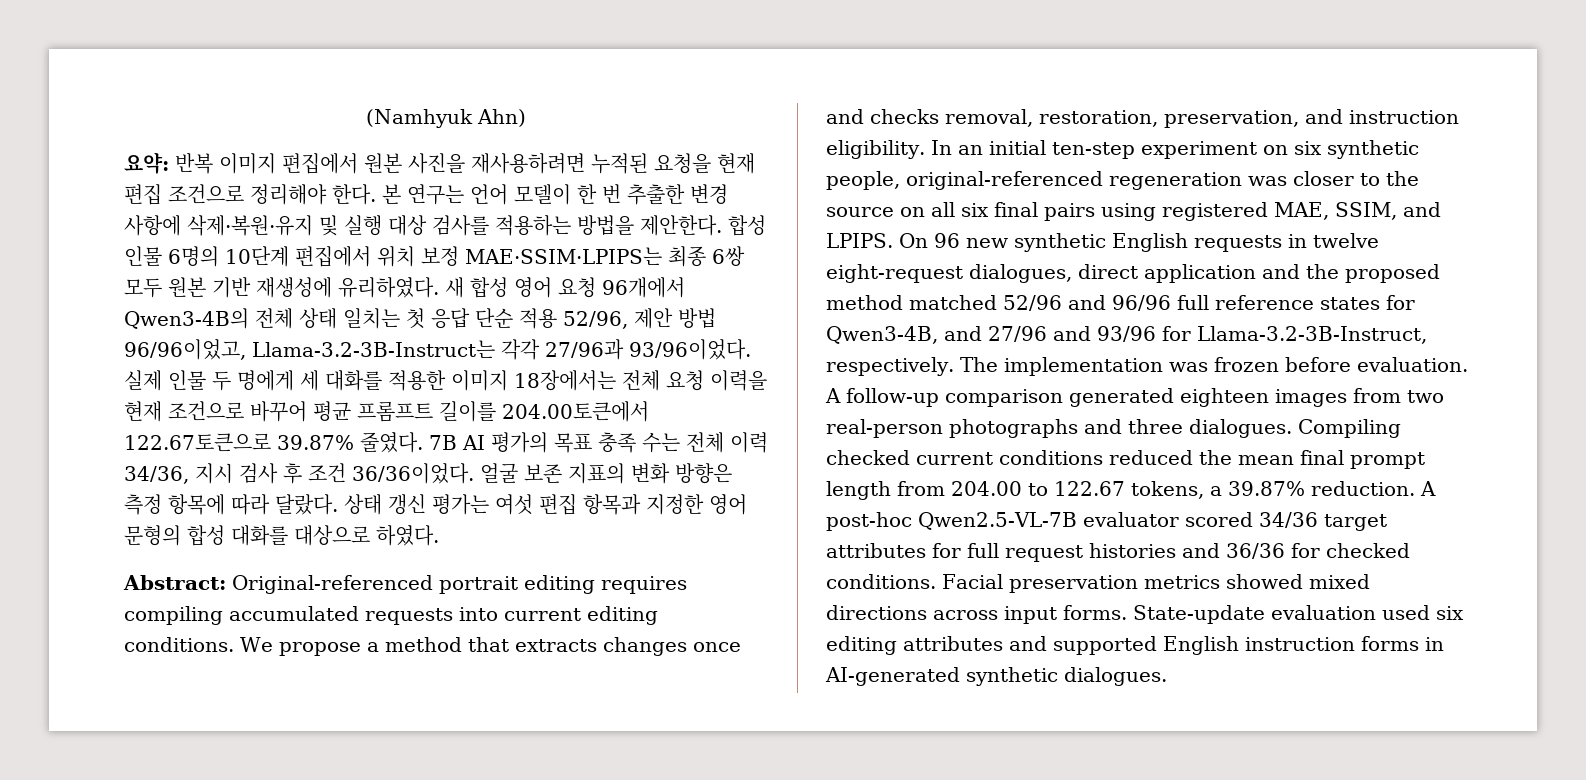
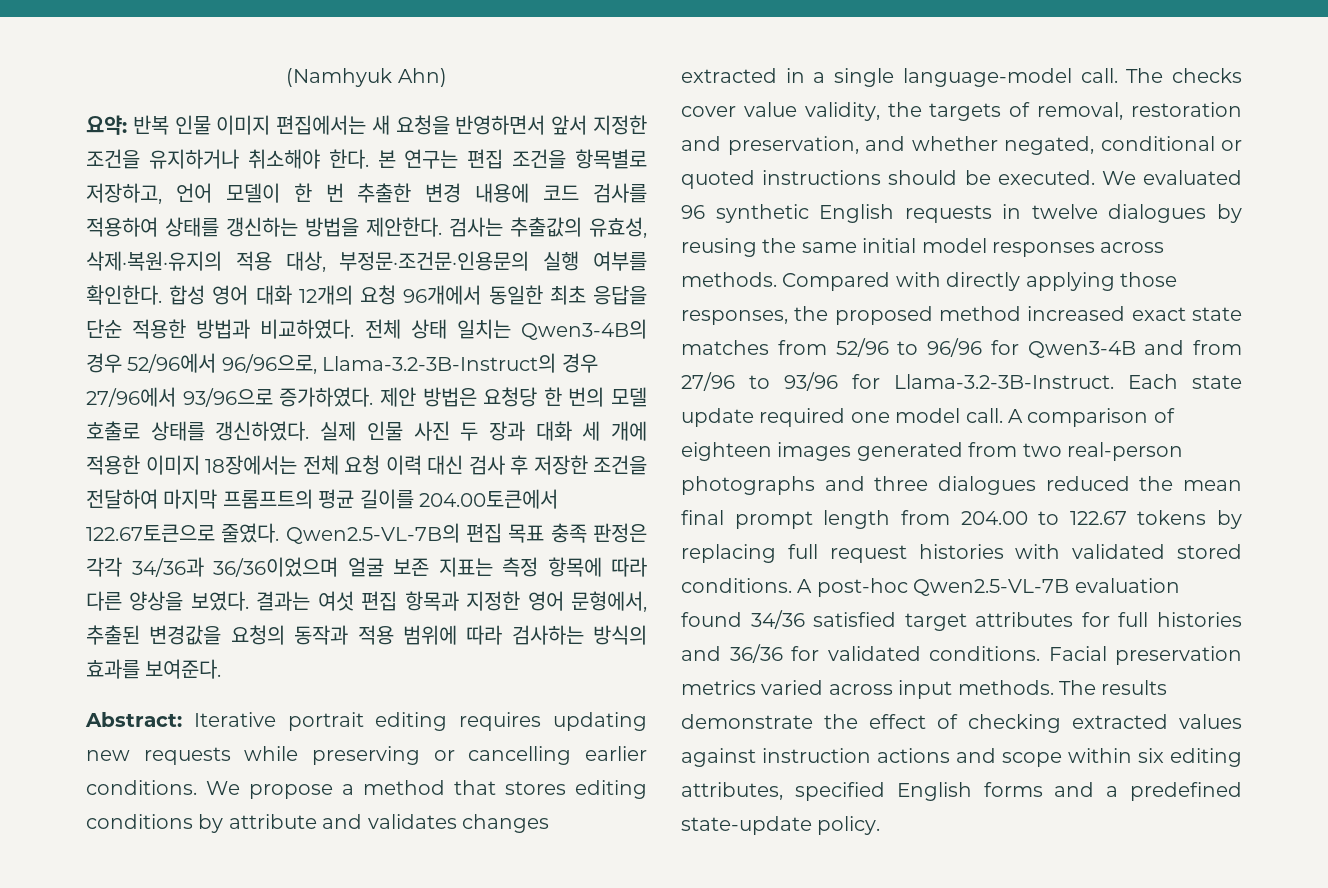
[219,153,755,174] [124,184,464,205] 이미지 편집에서 원본 사진을 재사용하려면 누적된 요청을 현재 편집 조건으로 정리해야 한다. 본 연구는 -> [174,115,647,135] [86,149,647,169] [86,183,162,204] 인물 이미지 편집에서는 새 요청을 반영하면서 앞서 지정한 조건을 유지하거나 취소해야 한다. 본 연구는 편집 조건을 항목별로 저장하고,
[124,215,766,236] [124,246,745,267] [124,277,685,298] [124,308,716,329] [124,339,751,360] [124,370,382,391] 사항에 삭제·복원·유지 및 실행 대상 검사를 적용하는 방법을 제안한다. 합성 인물 6명의 10단계 편집에서 위치 보정 MAE·SSIM·LPIPS는 최종 6쌍 모두 원본 기반 재생성에 유리하였다. 새 합성 영어 요청 96개에서 Qwen3-4B의 전체 상태 일치는 첫 응답 단순 적용 52/96, 제안 방법 96/96이었고, Llama-3.2-3B-Instruct는 각각 27/96과 93/96이었다. 실제 인물 두 명에게 세 대화를 -> [475,183,648,203] [86,217,647,238] [86,251,647,272] [86,285,647,305] [86,319,648,340] [86,353,598,374] [86,387,647,407] [86,421,647,441] 내용에 코드 검사를 적용하여 상태를 갱신하는 방법을 제안한다. 검사는 추출값의 유효성, 삭제·복원·유지의 적용 대상, 부정문·조건문·인용문의 실행 여부를 확인한다. 합성 영어 대화 12개의 요청 96개에서 동일한 최초 응답을 단순 적용한 방법과 비교하였다. 전체 상태 일치는 Qwen3-4B의 경우 52/96에서 96/96으로, Llama-3.2-3B-Instruct의 경우 27/96에서 93/96으로 증가하였다. 제안 방법은 요청당 한 번의 모델 호출로 상태를 갱신하였다. 실제 인물 사진 두 장과 대화 세 개에
[710,370,767,391] [124,401,649,422] [124,432,768,453] [124,463,732,484] [124,494,489,515] 이력을 현재 조건으로 바꾸어 평균 프롬프트 길이를 204.00토큰에서 122.67토큰으로 39.87% 줄였다. 7B AI 평가의 목표 충족 수는 전체 이력 34/36, 지시 검사 후 조건 36/36이었다. 얼굴 보존 지표의 변화 방향은 측정 항목에 따라 달랐다. 상태 갱신 평가는 -> [385,455,647,475] [86,489,558,509] [86,523,647,544] [86,557,647,577] [86,591,311,611] 이력 대신 검사 후 저장한 조건을 전달하여 마지막 프롬프트의 평균 길이를 204.00토큰에서 122.67토큰으로 줄였다. Qwen2.5-VL-7B의 편집 목표 충족 판정은 각각 34/36과 36/36이었으며 얼굴 보존 지표는 측정 항목에 따라 다른 양상을 보였다. 결과는
[124,525,439,546] 문형의 합성 대화를 대상으로 하였다. -> [571,591,647,612] [86,625,647,645] [86,659,222,679] 문형에서, 추출된 변경값을 요청의 동작과 적용 범위에 따라 검사하는 방식의 효과를 보여준다.
[232,575,433,594] Original-referenced -> [193,712,276,727] Iterative
[124,606,658,625] compiling accumulated requests into current editing -> [553,712,647,731] [86,746,647,765] updating new requests while preserving or cancelling earlier
[514,637,741,656] [826,109,1459,128] [826,140,1419,159] [826,171,1419,190] [826,202,1441,221] [826,233,1008,248] extracts changes once and checks removal, restoration, preservation, and instruction eligibility. In an initial ten-step experiment on six synthetic people, original-referenced regeneration was closer to the source on all six final pairs using registered MAE, SSIM, and LPIPS. On 96 new -> [505,780,647,799] [86,814,549,833] [681,68,1242,87] [681,102,1242,121] [681,136,1242,155] [681,170,1242,189] [681,205,705,219] stores editing conditions by attribute and validates changes extracted in a single language-model call. The checks cover value validity, the targets of removal, restoration and preservation, and whether negated, conditional or quoted instructions should be executed. We evaluated 96
[826,264,1440,283] [826,295,1415,311] [826,326,1427,344] [826,357,1468,376] [825,388,1174,407] eight-request dialogues, direct application and the proposed method matched 52/96 and 96/96 full reference states for Qwen3-4B, and 27/96 and 93/96 for Llama-3.2-3B-Instruct, respectively. The implementation was frozen before evaluation. A follow-up comparison generated -> [1108,204,1242,223] [681,238,1165,257] [681,272,1177,291] [681,306,1242,325] [681,338,1242,358] [681,372,1242,391] [681,408,1175,427] dialogues by reusing the same initial model responses across methods. Compared with directly applying those responses, the proposed method increased exact state matches from 52/96 to 96/96 for Qwen3-4B and from 27/96 to 93/96 for Llama-3.2-3B-Instruct. Each state update required one model call. A comparison of
(1347, 398) none -> [856,442,963,461] generated
[1189,419,1401,438] [826,450,1103,465] dialogues. Compiling checked current conditions -> [938,476,1036,495] dialogues
[1131,481,1436,499] [826,512,1318,531] tokens, a 39.87% reduction. A post-hoc Qwen2.5-VL-7B evaluator scored 34/36 -> [1137,510,1242,529] [681,544,1242,563] [681,578,1180,597] [681,610,897,629] tokens by replacing full request histories with validated stored conditions. A post-hoc Qwen2.5-VL-7B evaluation found 34/36 satisfied
[1005,545,1083,562] request -> (1149, 619) none
[1326,543,1410,558] checked -> [827,646,921,661] validated
[1225,574,1370,589] [826,605,1464,624] [826,636,1444,655] [825,667,1167,686] showed mixed directions across input forms. State-update evaluation used six editing attributes and supported English instruction forms in AI-generated synthetic dialogues. -> [761,680,1168,699] [681,714,1242,733] [681,748,1242,767] [681,782,1242,801] [681,816,881,835] varied across input methods. The results demonstrate the effect of checking extracted values against instruction actions and scope within six editing attributes, specified English forms and a predefined state-update policy.

